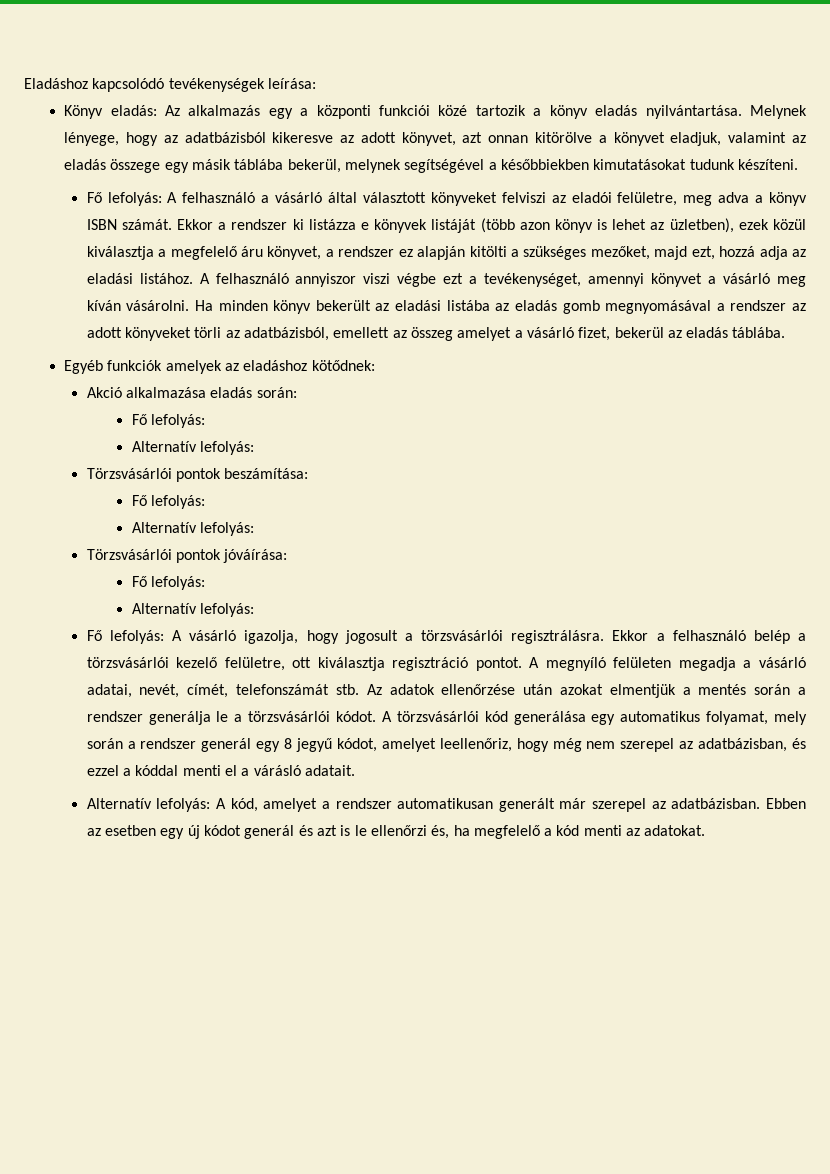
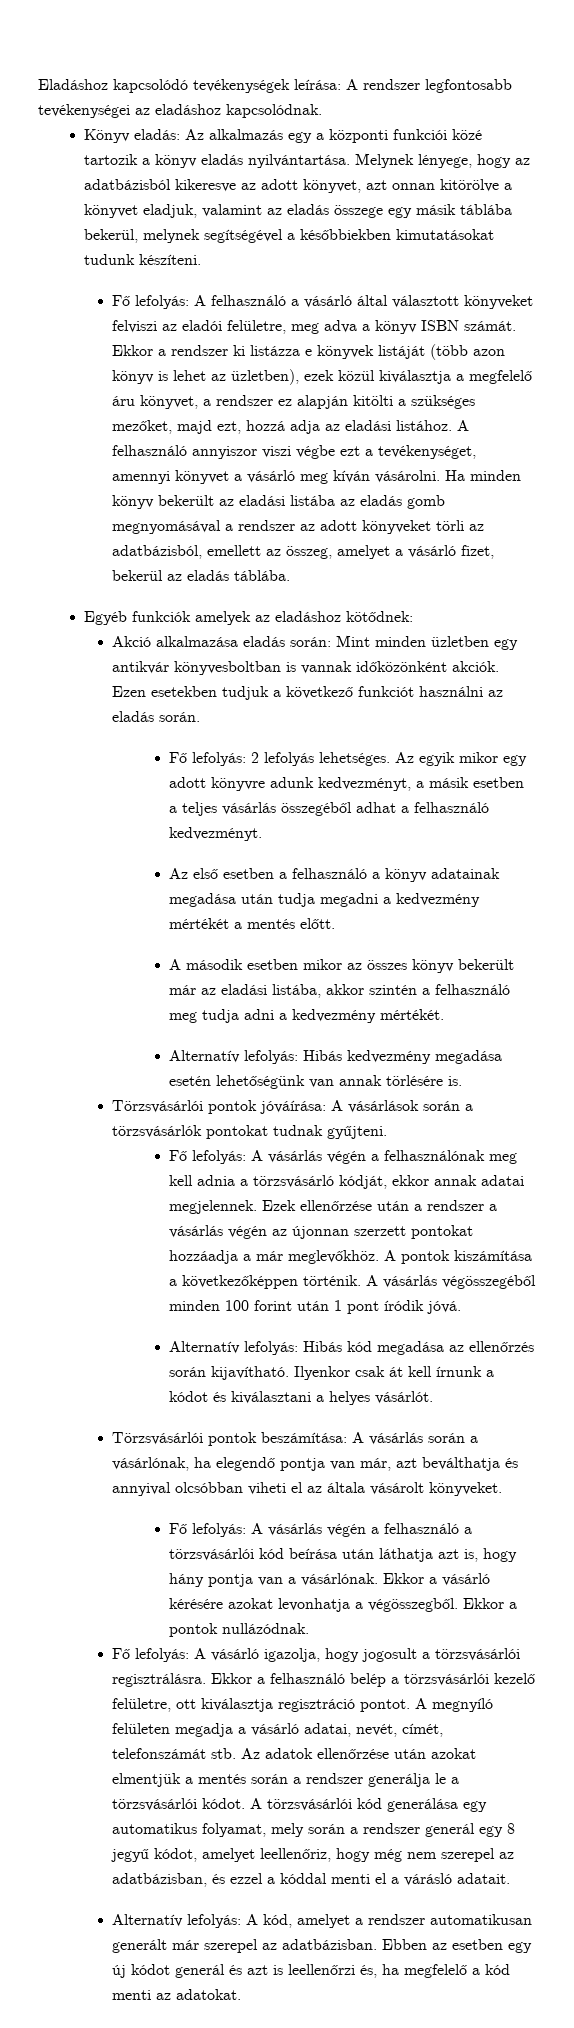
(316, 83) none -> [346,79,512,93] [38,104,322,118] A rendszer legfontosabb tevékenységei az eladáshoz kapcsolódnak.
[410,327,453,341] összeg -> [286,546,333,559] összeg,
[131,414,206,428] [131,441,255,455] [86,468,309,482] [131,495,206,509] [131,522,255,536] [86,549,288,563] [131,576,206,590] [131,603,255,617] // Fő lefolyás: // Alternatív lefolyás: // Törzsvásárlói pontok beszámítása: // Fő lefolyás: // Alternatív lefolyás: // Törzsvásárlói pontok jóváírása: // Fő lefolyás: // Alternatív lefolyás: -> [336,635,519,650] [112,661,500,675] [112,686,504,700] [112,711,201,722] [169,752,528,766] [169,777,525,791] [169,802,490,816] [169,827,263,841] [169,868,501,882] [169,893,481,907] [169,918,336,929] [169,959,515,973] [169,984,511,998] [169,1009,445,1023] [169,1050,503,1064] [169,1075,463,1089] [112,1100,474,1114] [112,1125,388,1139] [169,1150,518,1164] [169,1175,525,1189] [169,1200,498,1214] [169,1225,474,1239] [169,1250,533,1264] [169,1275,537,1289] [169,1300,462,1314] [169,1341,535,1355] [169,1366,495,1380] [169,1391,434,1405] [112,1432,479,1446] [112,1457,519,1471] [112,1482,503,1496] [169,1523,473,1537] [169,1548,518,1562] [169,1573,491,1587] [169,1598,518,1612] [169,1623,310,1637] Mint minden üzletben egy antikvár könyvesboltban is vannak időközönként akciók. Ezen esetekben tudjuk a következő funkciót használni az eladás során. // Fő lefolyás: 2 lefolyás lehetséges. Az egyik mikor egy adott könyvre adunk kedvezményt, a másik esetben a teljes vásárlás összegéből adhat a felhasználó kedvezményt. // Az első esetben a felhasználó a könyv adatainak megadása után tudja megadni a kedvezmény mértékét a mentés előtt. // A második esetben mikor az összes könyv bekerült már az eladási listába, akkor szintén a felhasználó meg tudja adni a kedvezmény mértékét. // Alternatív lefolyás: Hibás kedvezmény megadása esetén lehetőségünk van annak törlésére is. // Törzsvásárlói pontok jóváírása: A vásárlások során a törzsvásárlók pontokat tudnak gyűjteni. // Fő lefolyás: A vásárlás végén a felhasználónak meg kell adnia a törzsvásárló kódját, ekkor annak adatai megjelennek. Ezek ellenőrzése után a rendszer a vásárlás végén az újonnan szerzett pontokat hozzáadja a már meglevőkhöz. A pontok kiszámítása a következőképpen történik. A vásárlás végösszegéből minden 100 forint után 1 pont íródik jóvá. // Alternatív lefolyás: Hibás kód megadása az ellenőrzés során kijavítható. Ilyenkor csak át kell írnunk a kódot és kiválasztani a helyes vásárlót. // Törzsvásárlói pontok beszámítása: A vásárlás során a vásárlónak, ha elegendő pontja van már, azt beválthatja és annyival olcsóbban viheti el az általa vásárolt könyveket. // Fő lefolyás: A vásárlás végén a felhasználó a törzsvásárlói kód beírása után láthatja azt is, hogy hány pontja van a vásárlónak. Ekkor a vásárló kérésére azokat levonhatja a végösszegből. Ekkor a pontok nullázódnak.
[354,825,427,836] le ellenőrzi -> [288,1964,356,1975] leellenőrzi

